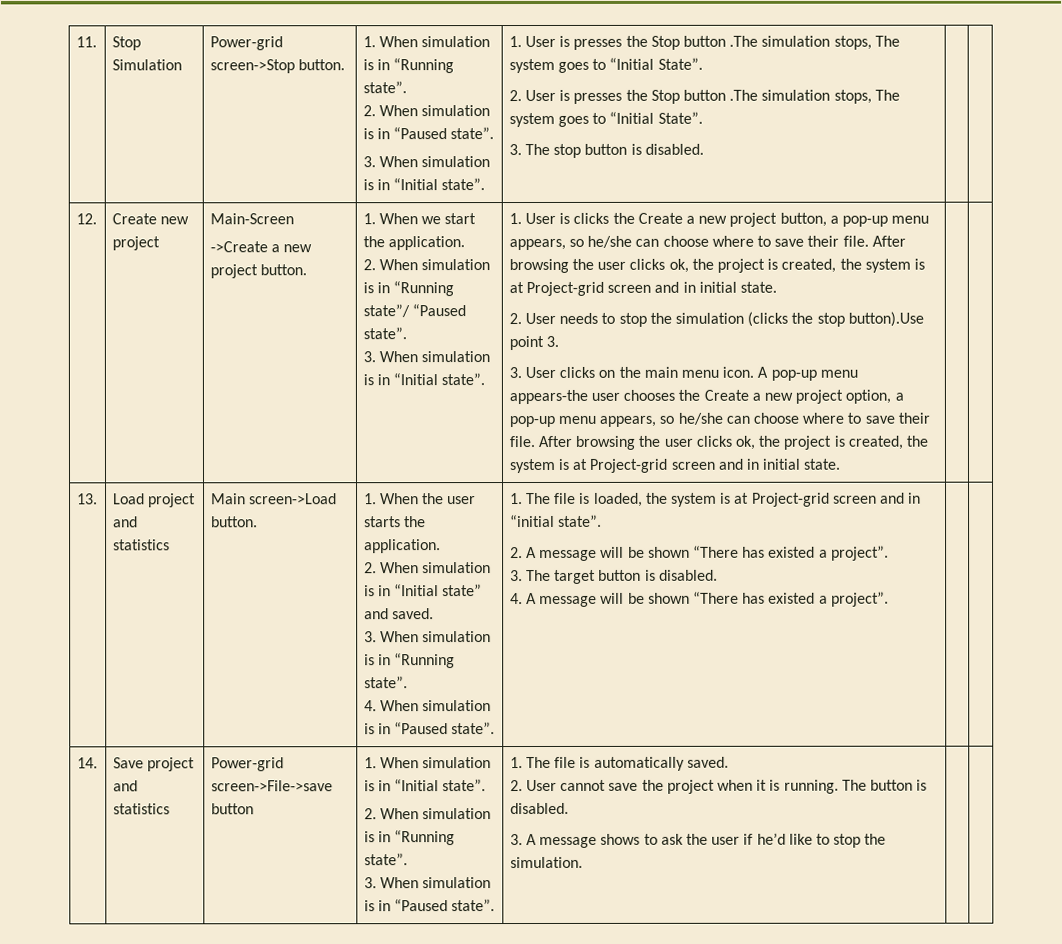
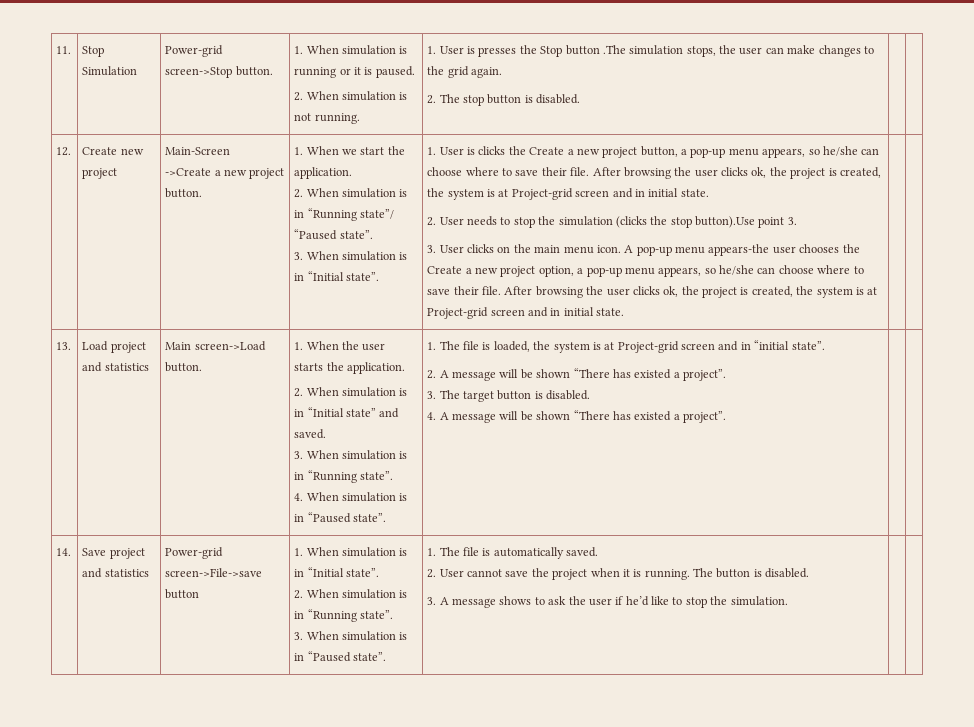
[377,58,455,74] [362,81,407,94] [362,105,491,117] [362,127,495,140] [362,156,491,168] [362,178,486,191] in “Running state”. // 2. When simulation is in “Paused state”. // 3. When simulation is in “Initial state”. -> [294,66,415,78] [294,91,408,101] [294,113,360,124] running or it is paused. // 2. When simulation is not running.
[874,35,900,47] [508,57,703,74] [508,89,900,104] [508,111,703,128] [508,144,522,156] The system goes to “Initial State”. // 2. User is presses the Stop button .The simulation stops, The system goes to “Initial State”. // 3. -> [719,45,874,57] [427,66,503,78] [427,95,437,104] the user can make changes to the grid again. // 2.

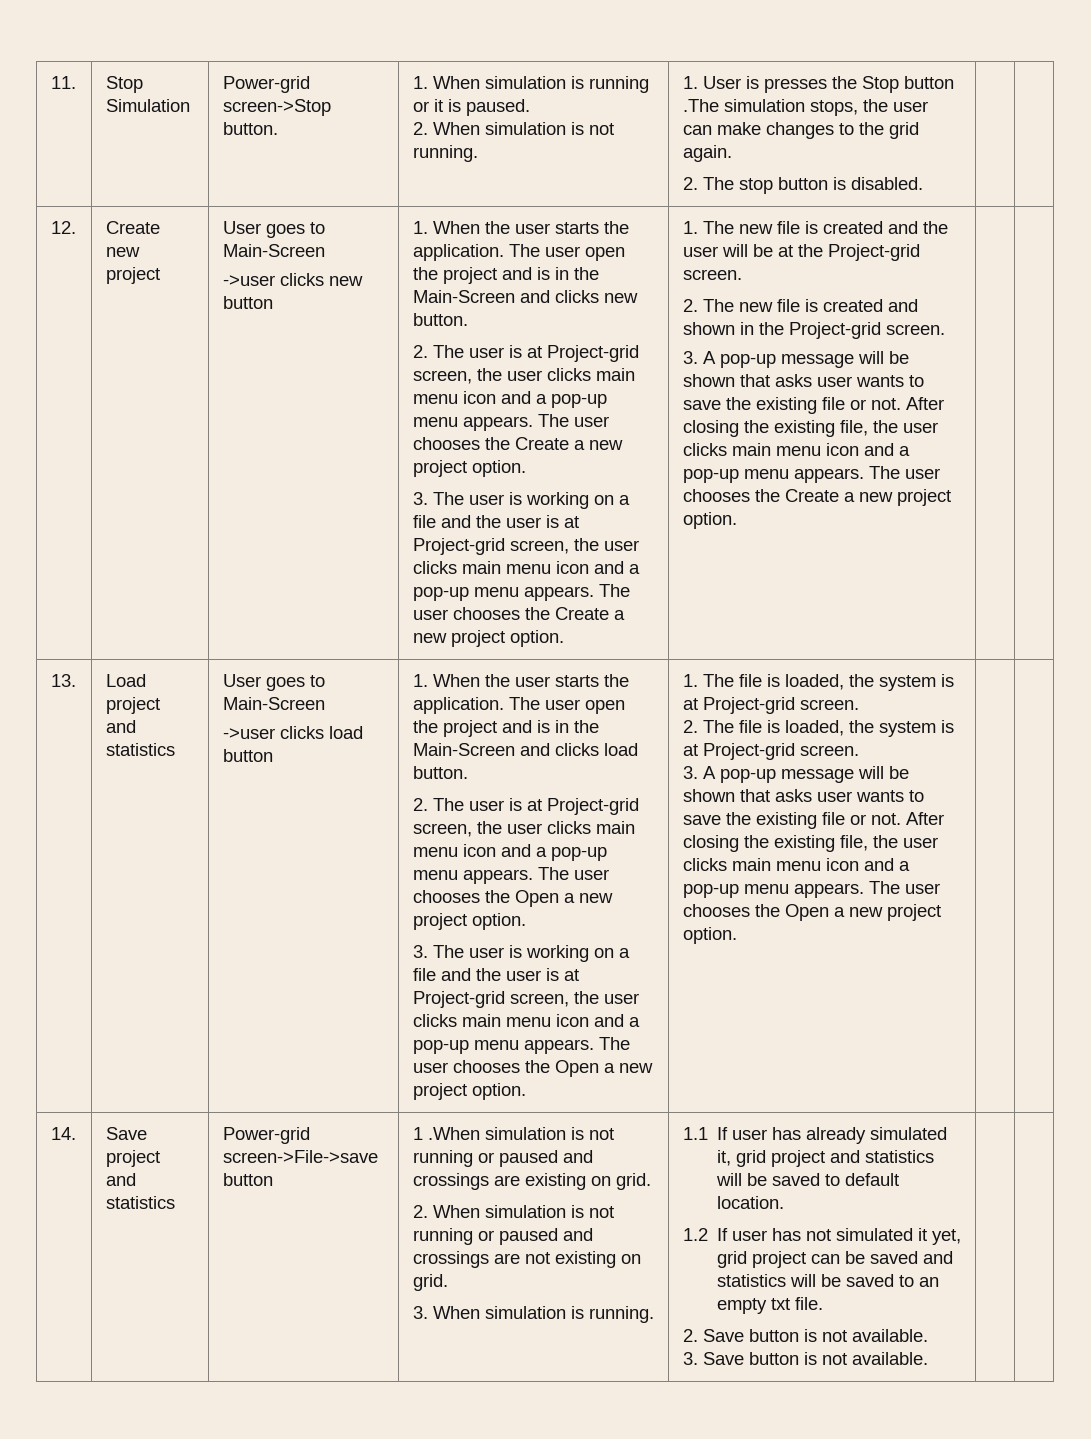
[165,147,231,155] [165,168,285,179] [165,188,203,198] [294,146,405,155] [294,167,353,179] [294,188,408,198] [294,208,395,221] [294,229,373,240] [294,251,408,261] [294,271,380,281] [427,146,880,158] [427,167,881,179] [427,188,709,200] [427,216,797,228] [427,244,860,256] [427,265,864,277] [427,286,878,298] [427,307,625,319] Main-Screen // ->Create a new project button. | 1. When we start the application. // 2. When simulation is in “Running state”/ “Paused state”. // 3. When simulation is in “Initial state”. | 1. User is clicks the Create a new project button, a pop-up menu appears, so he/she can choose where to save their file. After browsing the user clicks ok, the project is created, the system is at Project-grid screen and in initial state. // 2. User needs to stop the simulation (clicks the stop button).Use point 3. // 3. User clicks on the main menu icon. A pop-up menu appears-the user chooses the Create a new project option, a pop-up menu appears, so he/she can choose where to save their file. After browsing the user clicks ok, the project is created, the system is at Project-grid screen and in initial state. -> [222,221,325,238] [222,244,325,257] [222,273,363,286] [222,296,273,309] [412,221,629,234] [412,244,625,261] [412,267,599,284] [412,290,638,303] [412,313,468,326] [412,345,639,362] [412,368,635,384] [412,391,607,408] [412,414,609,431] [412,437,623,450] [412,460,526,477] [412,492,630,509] [412,515,579,528] [412,538,639,555] [412,561,640,574] [412,584,630,601] [412,607,625,620] [412,630,564,647] [682,221,948,234] [682,244,920,261] [682,269,742,280] [682,299,918,312] [682,322,945,339] [682,351,909,368] [682,374,924,387] [682,397,944,414] [682,420,938,437] [682,443,910,456] [682,466,940,483] [682,489,951,506] [682,512,737,529] User goes to Main-Screen // ->user clicks new button | 1. When the user starts the application. The user open the project and is in the Main-Screen and clicks new button. // 2. The user is at Project-grid screen, the user clicks main menu icon and a pop-up menu appears. The user chooses the Create a new project option. // 3. The user is working on a file and the user is at Project-grid screen, the user clicks main menu icon and a pop-up menu appears. The user chooses the Create a new project option. | 1. The new file is created and the user will be at the Project-grid screen. // 2. The new file is created and shown in the Project-grid screen. // 3. A pop-up message will be shown that asks user wants to save the existing file or not. After closing the existing file, the user clicks main menu icon and a pop-up menu appears. The user chooses the Create a new project option.
[165,341,266,351] [165,362,203,372] [294,341,386,351] [294,362,406,374] [294,387,408,397] [294,407,400,418] [294,429,327,439] [294,450,408,460] [294,470,394,483] [294,492,408,502] [294,512,387,523] Main screen->Load button. | 1. When the user starts the application. // 2. When simulation is in “Initial state” and saved. // 3. When simulation is in “Running state”. // 4. When simulation is in “Paused state”. -> [222,674,325,691] [222,697,325,710] [222,726,363,739] [222,749,273,762] [412,674,629,687] [412,697,625,714] [412,720,599,737] [412,743,638,756] [412,766,468,779] [412,798,639,815] [412,821,635,837] [412,844,607,861] [412,867,609,884] [412,890,613,907] [412,913,526,930] [412,945,630,962] [412,968,579,981] [412,991,639,1008] [412,1014,640,1027] [412,1037,630,1054] [412,1060,653,1077] [412,1083,526,1100] User goes to Main-Screen // ->user clicks load button | 1. When the user starts the application. The user open the project and is in the Main-Screen and clicks load button. // 2. The user is at Project-grid screen, the user clicks main menu icon and a pop-up menu appears. The user chooses the Open a new project option. // 3. The user is working on a file and the user is at Project-grid screen, the user clicks main menu icon and a pop-up menu appears. The user chooses the Open a new project option.
[681,340,825,351] [427,368,727,381] [427,390,591,402] [427,410,727,423] screen and in “initial state”. // 2. A message will be shown “There has existed a project”. // 3. The target button is disabled. // 4. A message will be shown “There has existed a project”. -> [799,699,859,710] [682,720,954,737] [682,743,859,760] [682,766,909,783] [682,789,924,802] [682,812,944,829] [682,835,938,852] [682,858,910,871] [682,881,940,898] [682,904,941,921] [682,927,737,944] screen. // 2. The file is loaded, the system is at Project-grid screen. // 3. A pop-up message will be shown that asks user wants to save the existing file or not. After closing the existing file, the user clicks main menu icon and a pop-up menu appears. The user chooses the Open a new project option.
[294,547,408,557] [294,567,380,577] [294,589,408,599] [294,609,394,622] [294,631,408,641] [294,651,387,662] [427,547,599,559] [427,568,810,580] [427,596,788,608] 1. When simulation is in “Initial state”. // 2. When simulation is in “Running state”. // 3. When simulation is in “Paused state”. | 1. The file is automatically saved. // 2. User cannot save the project when it is running. The button is disabled. // 3. A message shows to ask the user if he’d like to stop the simulation. -> [412,1127,614,1140] [412,1150,593,1167] [412,1173,651,1190] [412,1205,614,1218] [412,1228,593,1245] [412,1251,641,1268] [412,1274,448,1291] [412,1306,654,1323] [682,1127,947,1144] [716,1150,934,1167] [715,1173,899,1186] [716,1196,784,1209] [682,1228,961,1245] [716,1251,953,1268] [716,1274,939,1287] [716,1297,823,1314] [682,1329,928,1342] [682,1352,928,1365] 1 .When simulation is not running or paused and crossings are existing on grid. // 2. When simulation is not running or paused and crossings are not existing on grid. // 3. When simulation is running. | 1.1 If user has already simulated it, grid project and statistics will be saved to default location. // 1.2 If user has not simulated it yet, grid project can be saved and statistics will be saved to an empty txt file. // 2. Save button is not available. // 3. Save button is not available.

